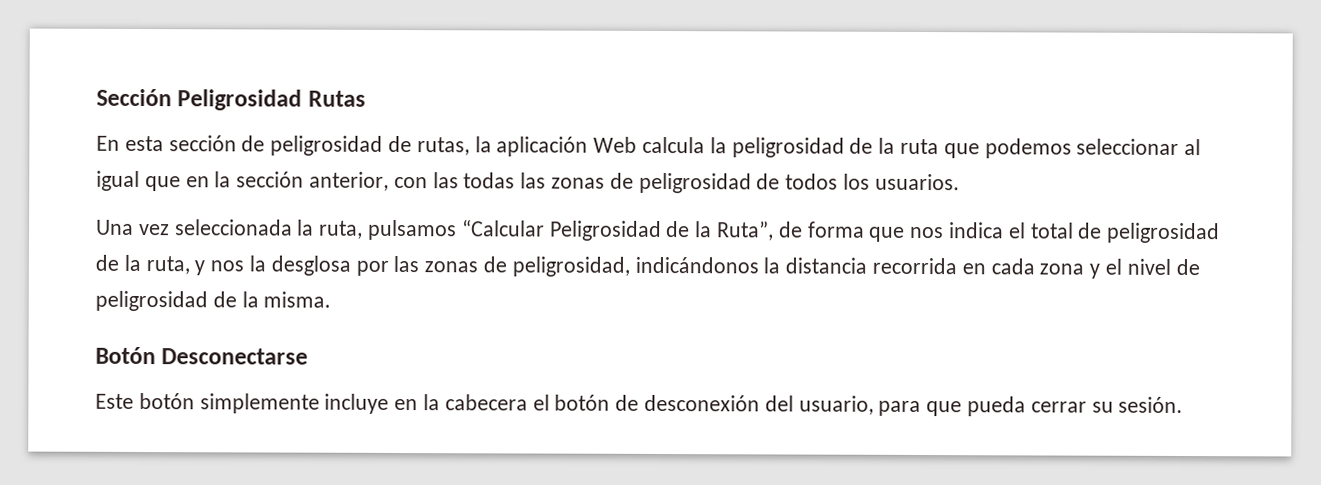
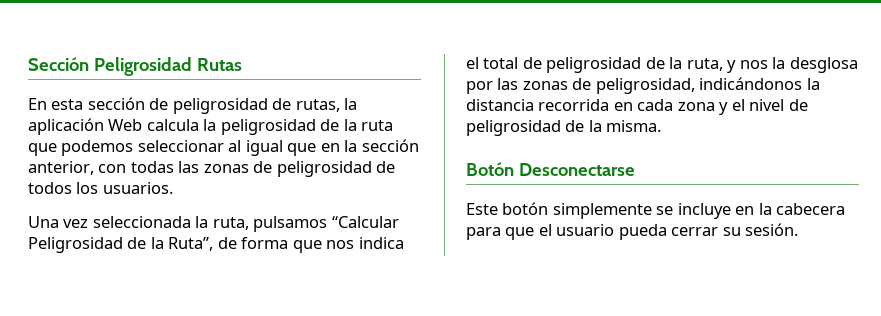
[432,172,459,189] las -> (127, 168) none
(320, 403) none -> [656,206,674,215] se
[532,394,963,417] el botón de desconexión del usuario, para que -> [466,224,615,240] para que el usuario

